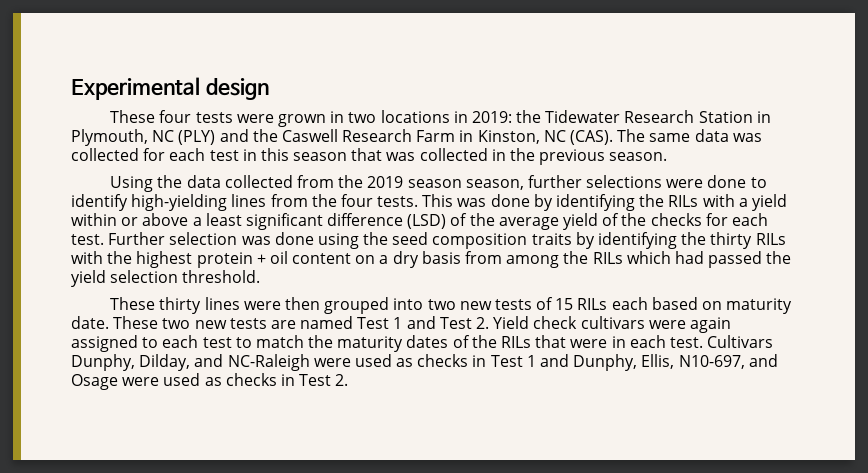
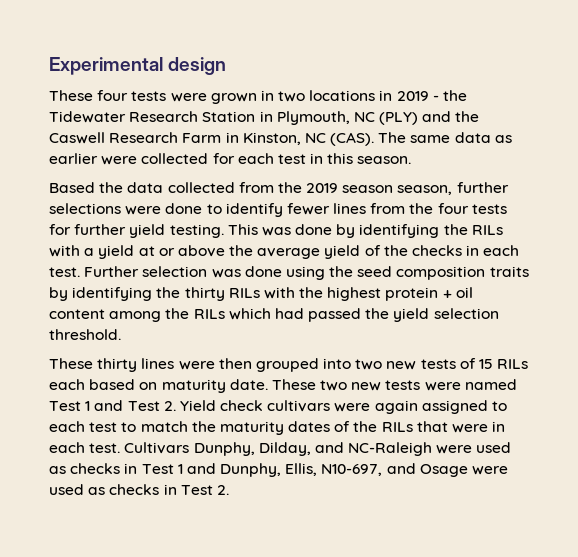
[471,111,512,123] 2019: -> [396,91,439,101] 2019 -
[732,133,762,142] was -> [494,135,512,143] [49,153,138,165] as earlier were
[293,148,606,165] season that was collected in the previous -> (354, 158) none
[110,176,154,192] Using -> [49,182,95,193] Based
[131,194,228,211] high-yielding -> [286,203,330,215] fewer
[377,196,419,207] tests. -> [471,204,507,214] [49,224,224,238] tests for further yield testing.
[71,213,117,226] within -> [138,246,155,256] at
[192,213,468,230] a least significant difference (LSD) of -> (225, 251) none
[705,213,728,226] for -> [466,245,480,256] in
[355,251,503,268] on a dry basis from -> (105, 314) none
[270,320,296,329] are -> [424,382,461,391] were

